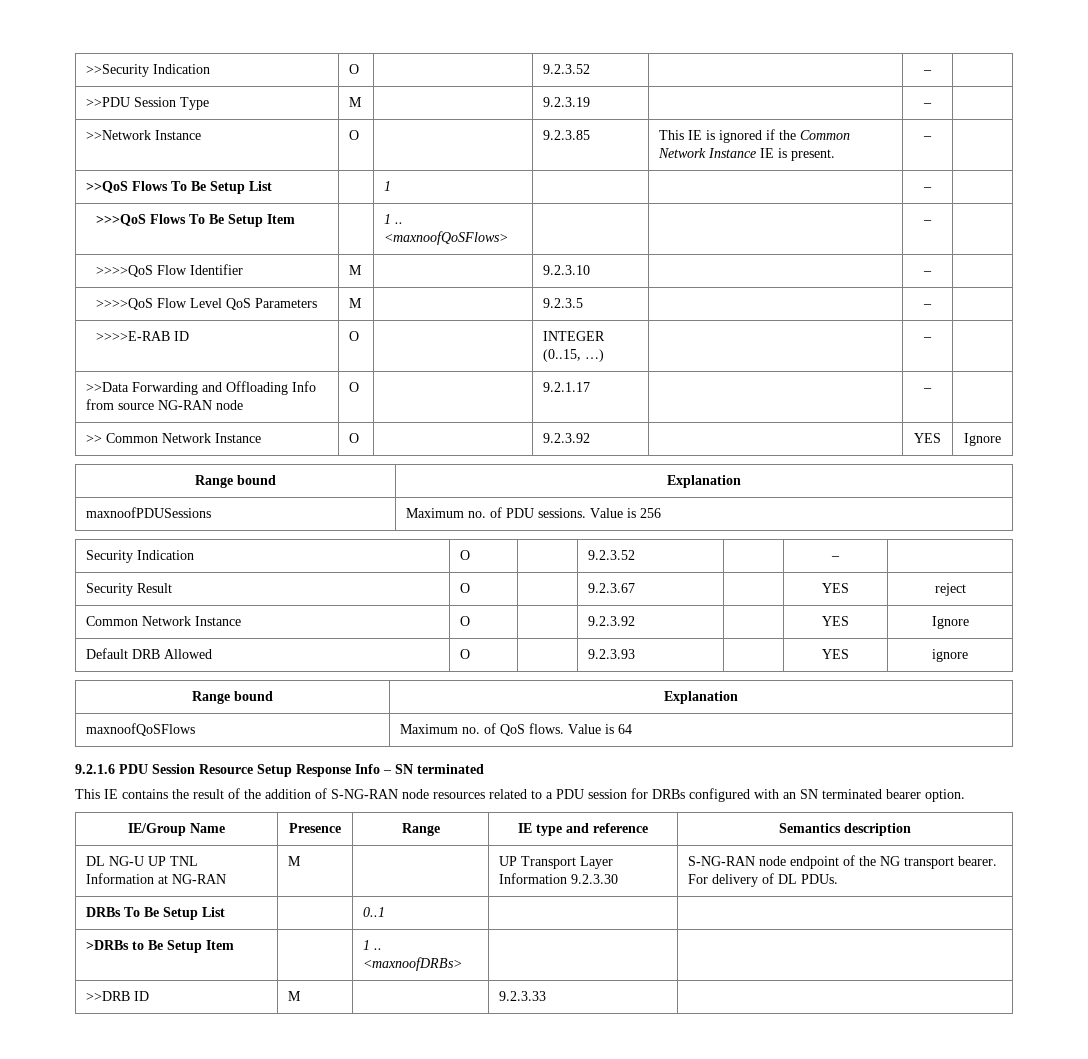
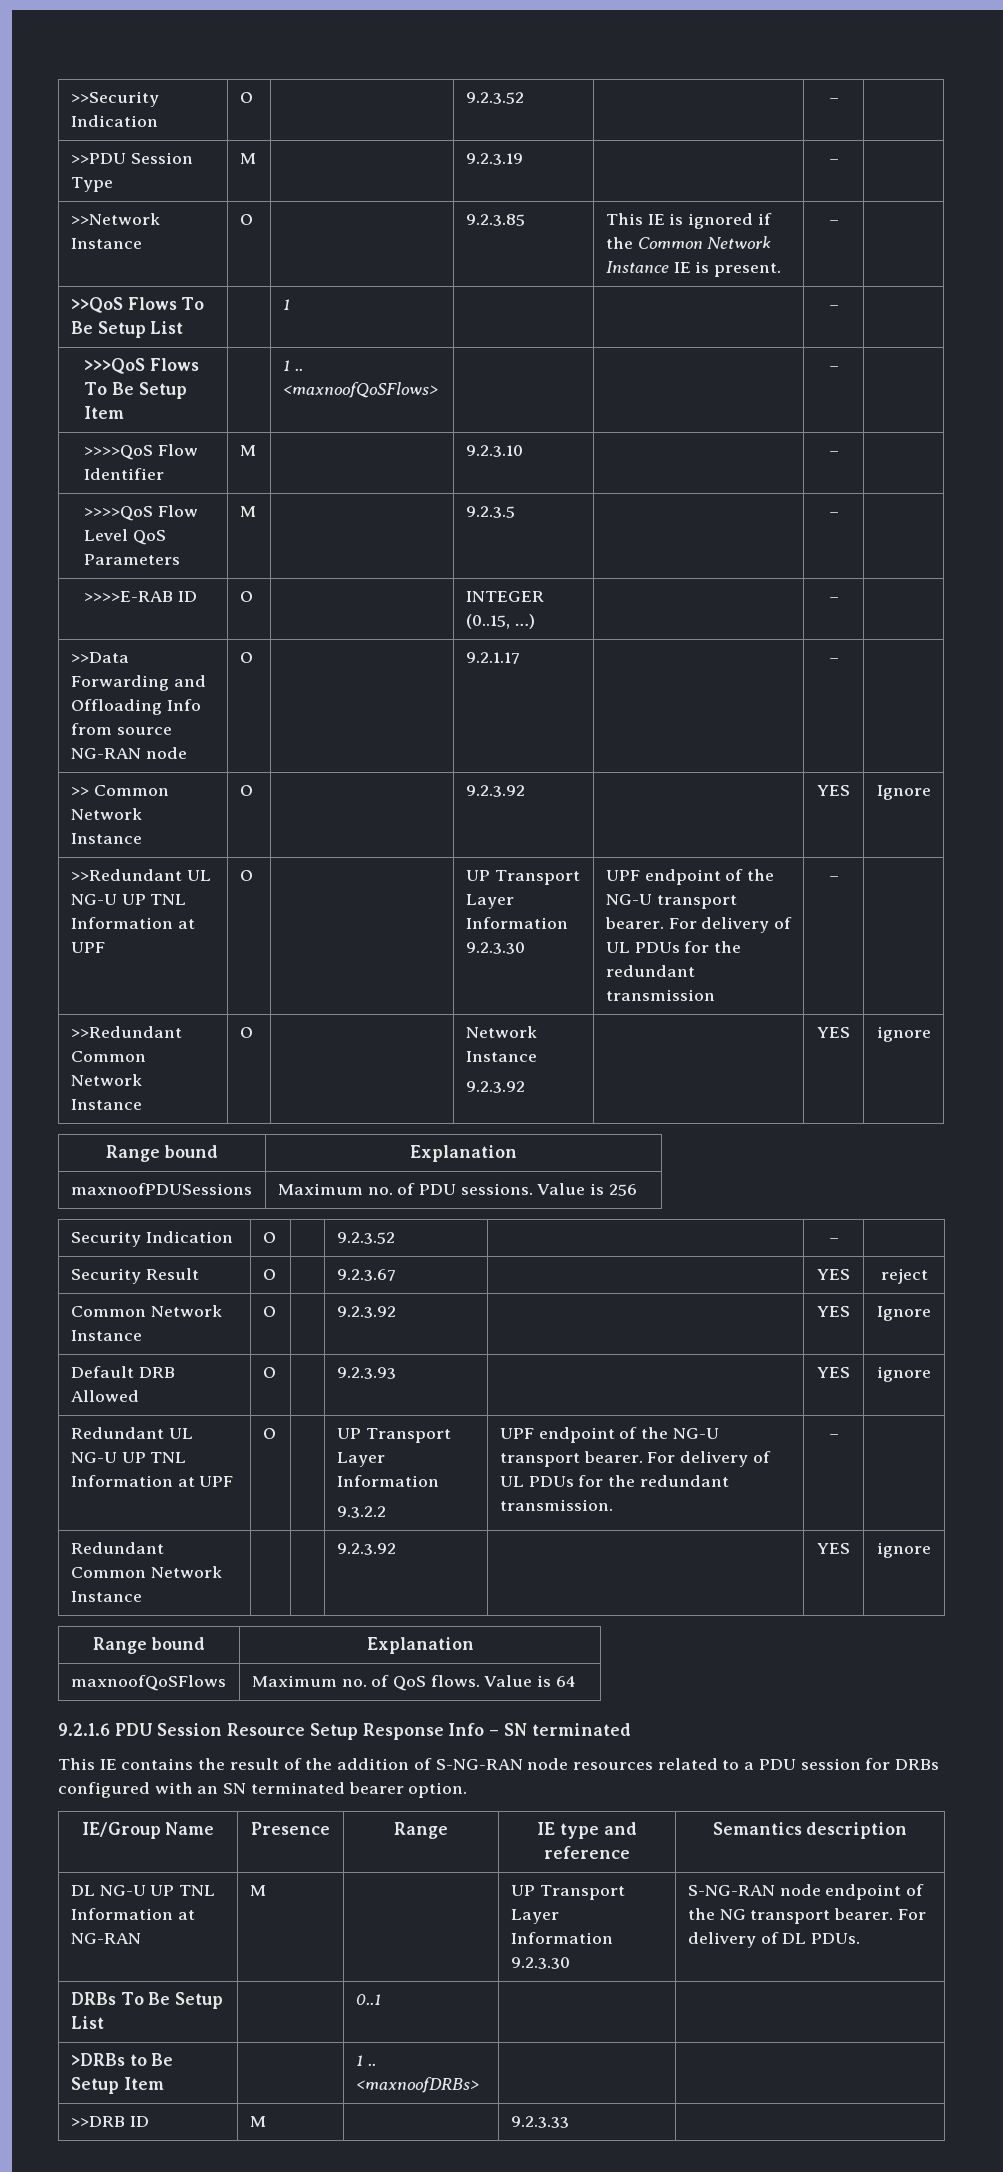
(1001, 439) none -> [70,869,211,881] [70,894,187,905] [70,917,195,929] [70,942,105,953] [239,870,253,881] [465,870,580,885] [465,894,514,909] [465,917,568,929] [465,942,525,954] [605,869,775,885] [605,894,737,909] [604,917,793,933] [605,941,742,953] [605,965,695,977] [605,989,715,1001] [828,876,839,881] [70,1026,182,1038] [70,1051,146,1062] [70,1074,142,1086] [70,1099,142,1110] [239,1027,253,1038] [465,1026,537,1038] [465,1051,537,1062] [465,1081,525,1093] [817,1027,850,1038] [876,1026,931,1042] // >>Redundant UL NG-U UP TNL Information at UPF | O | | UP Transport Layer Information 9.2.3.30 | UPF endpoint of the NG-U transport bearer. For delivery of UL PDUs for the redundant transmission | – | // >>Redundant Common Network Instance | O | | Network Instance // 9.2.3.92 | | YES | ignore
(968, 655) none -> [70,1427,193,1439] [70,1452,187,1463] [70,1475,234,1487] [262,1428,276,1439] [336,1428,451,1443] [336,1452,385,1467] [336,1475,439,1487] [336,1506,386,1518] [499,1427,719,1443] [499,1451,771,1467] [499,1475,729,1487] [499,1499,613,1511] [828,1434,839,1439] [70,1542,164,1554] [70,1566,222,1578] [70,1591,142,1602] [336,1543,396,1555] [817,1543,850,1554] [877,1542,931,1558] // Redundant UL NG-U UP TNL Information at UPF | O | | UP Transport Layer Information // 9.3.2.2 | UPF endpoint of the NG-U transport bearer. For delivery of UL PDUs for the redundant transmission. | – | // Redundant Common Network Instance | | | 9.2.3.92 | | YES | ignore

